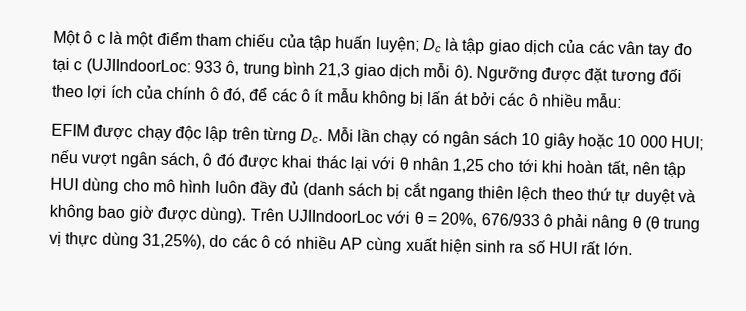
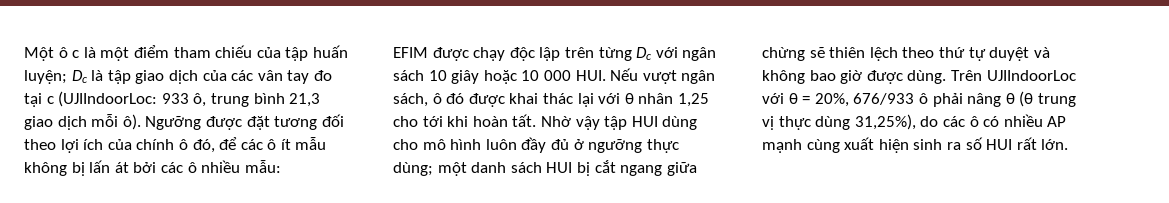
[300,127,440,146] Dc. Mỗi lần chạy có -> [636,47,678,60] Dc với
[671,135,705,151] [50,149,79,164] HUI; nếu -> [575,68,639,81] HUI. Nếu
[606,160,661,177] tất, nên -> [512,114,600,130] tất. Nhờ vậy
[302,182,475,201] (danh sách bị cắt ngang -> [573,139,679,153] [393,160,697,176] [762,47,825,61] ở ngưỡng thực dùng; một danh sách HUI bị cắt ngang giữa chừng sẽ
[200,206,247,224] dùng). -> [907,70,947,84] dùng.
(363, 243) none -> [762,139,802,153] mạnh

